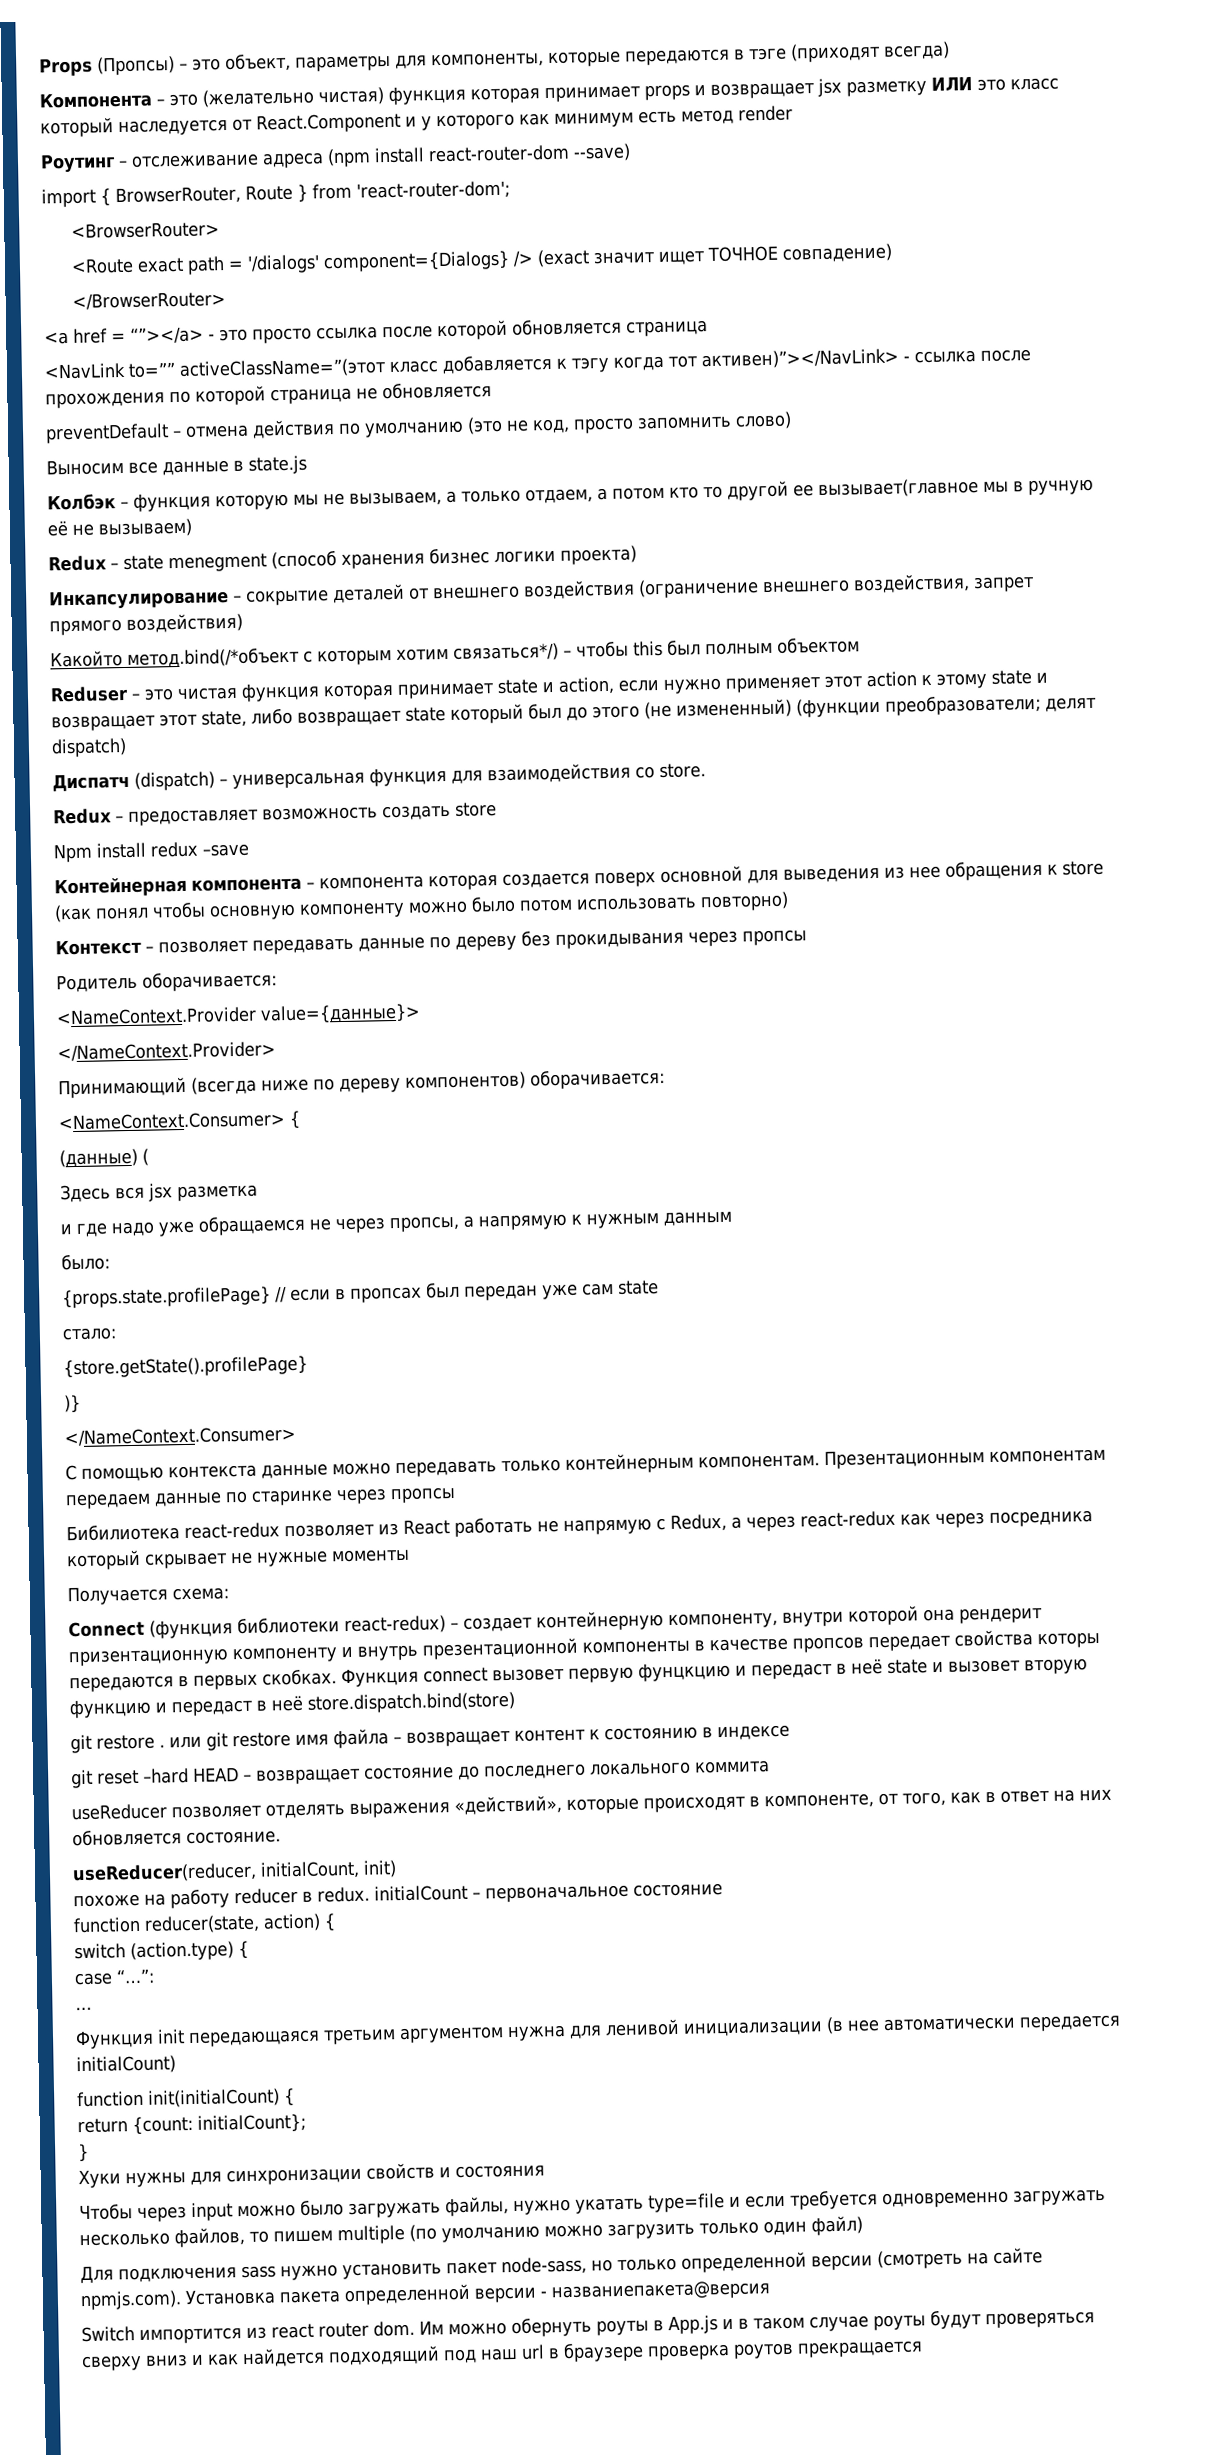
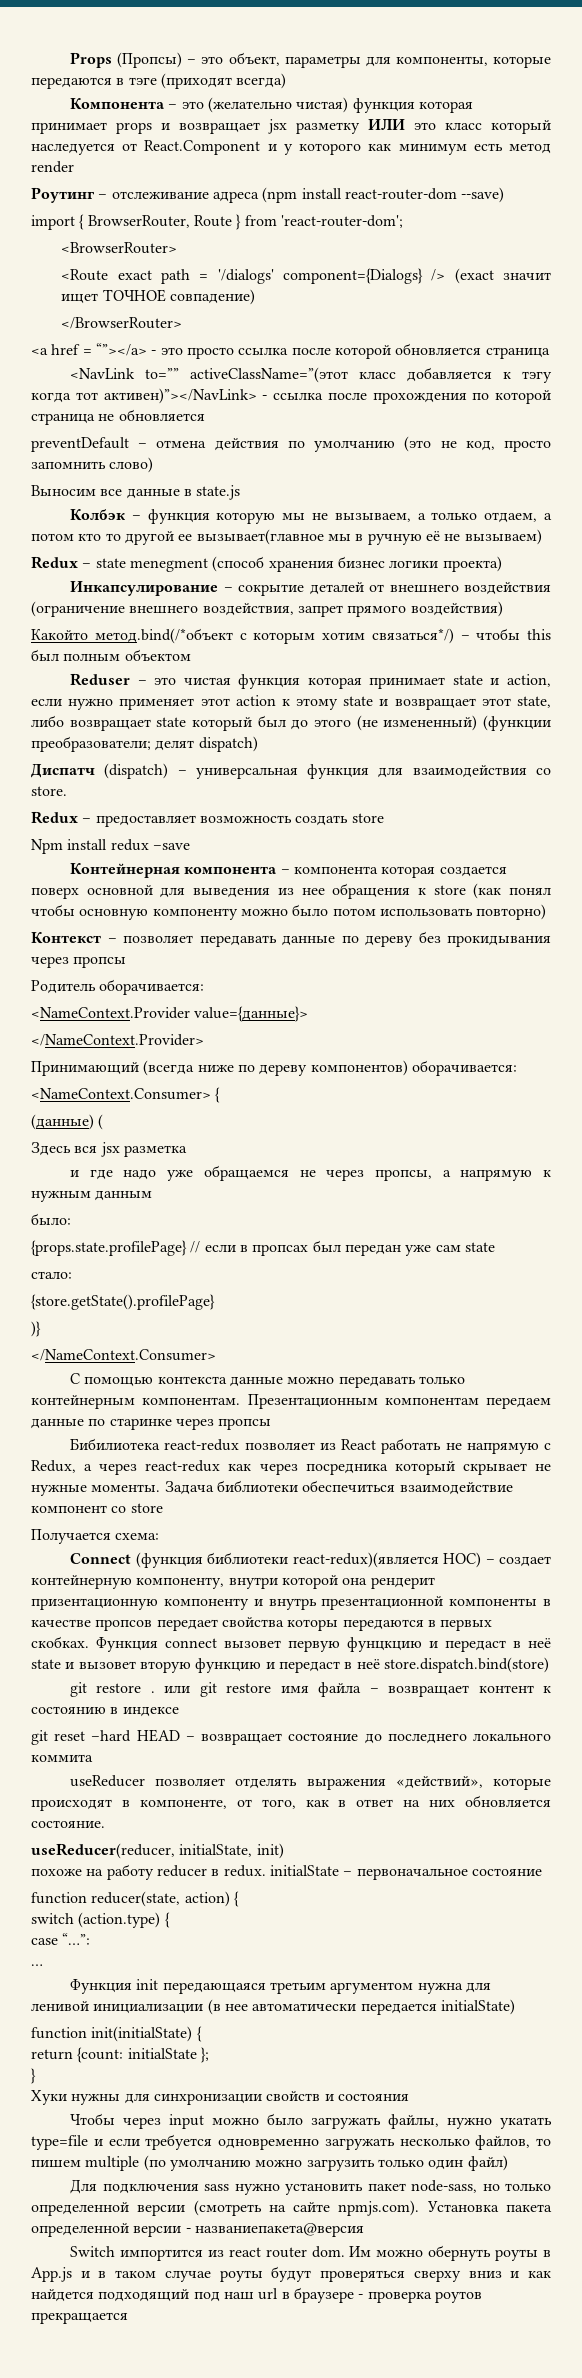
[331,1548,410,1563] моменты -> [91,1480,513,1495] [31,1503,163,1513] моменты. Задача библиотеки обеспечиться взаимодействие компонент со store
[344,1615,446,1635] react-redux) -> [292,1552,482,1568] react-redux)(является HOC)
[260,1860,360,1880] initialCount, -> [179,1844,253,1857] initialState,
[374,1884,468,1902] initialCount -> [269,1865,339,1876] initialState
[76,2055,176,2075] [77,2088,280,2108] initialCount) // function init(initialCount) -> [440,1999,515,2015] [31,2026,193,2042] initialState) // function init(initialState)
[197,2113,306,2133] initialCount}; -> [127,2047,209,2063] initialState };
(644, 2352) none -> [358,2294,364,2299] -

